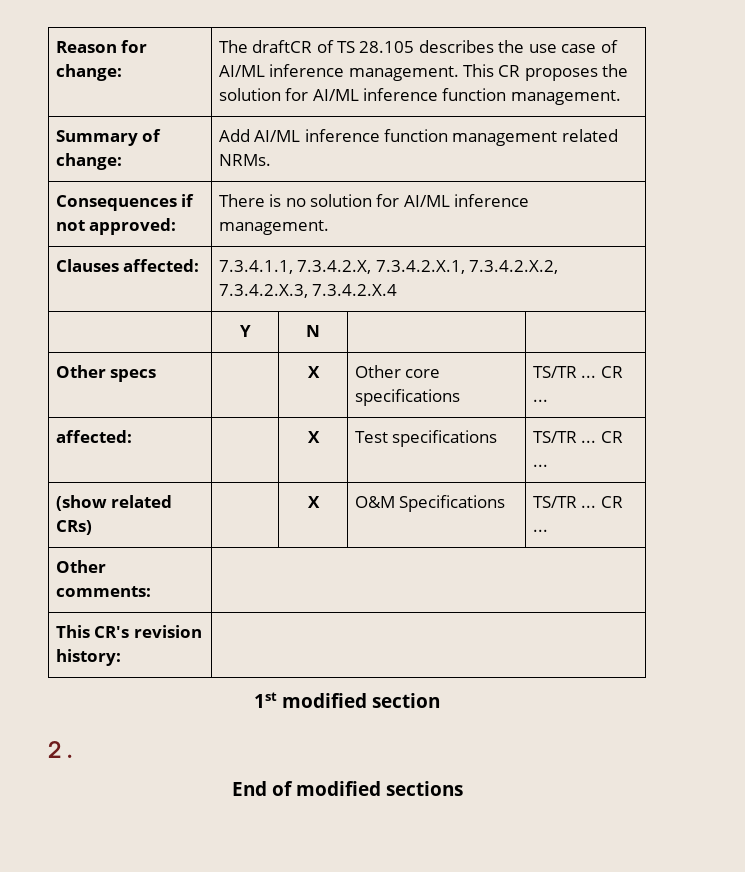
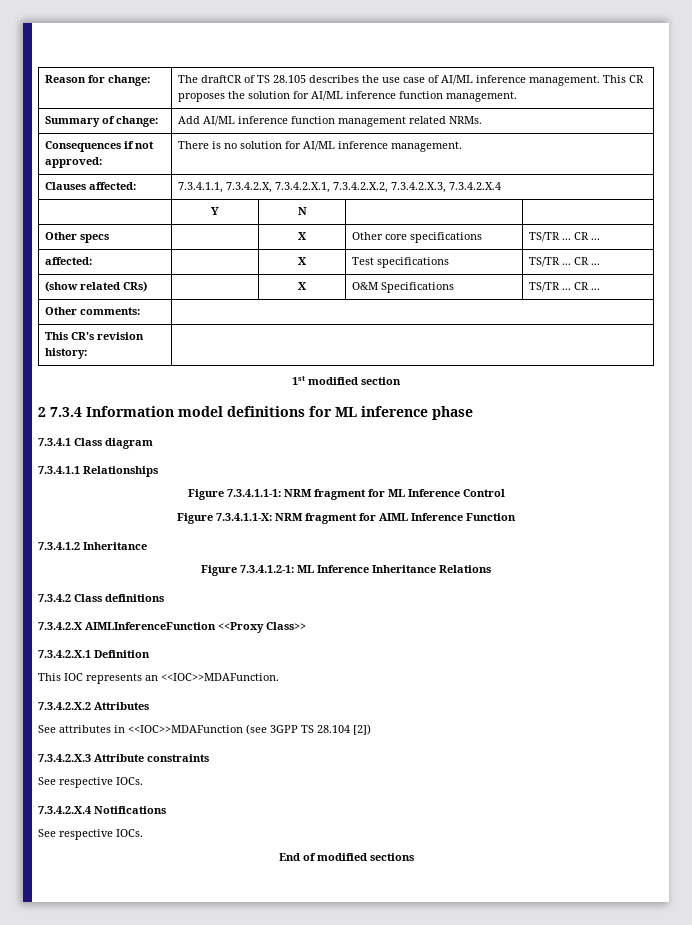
[67,754,73,758] . -> [50,406,473,420] [38,438,153,449] [38,466,158,477] [187,489,505,500] [177,513,516,524] [38,542,147,550] [201,565,491,576] [38,594,164,602] [38,622,306,633] [38,650,150,658] [38,673,279,684] [38,702,149,710] [38,724,371,735] [38,754,209,762] [38,777,143,788] [38,806,166,814] [38,829,143,840] 7.3.4 Information model definitions for ML inference phase // 7.3.4.1 Class diagram // 7.3.4.1.1 Relationships // Figure 7.3.4.1.1-1: NRM fragment for ML Inference Control // Figure 7.3.4.1.1-X: NRM fragment for AIML Inference Function // 7.3.4.1.2 Inheritance // Figure 7.3.4.1.2-1: ML Inference Inheritance Relations // 7.3.4.2 Class definitions // 7.3.4.2.X AIMLInferenceFunction <<Proxy Class>> // 7.3.4.2.X.1 Definition // This IOC represents an <<IOC>>MDAFunction. // 7.3.4.2.X.2 Attributes // See attributes in <<IOC>>MDAFunction (see 3GPP TS 28.104 [2]) // 7.3.4.2.X.3 Attribute constraints // See respective IOCs. // 7.3.4.2.X.4 Notifications // See respective IOCs.

